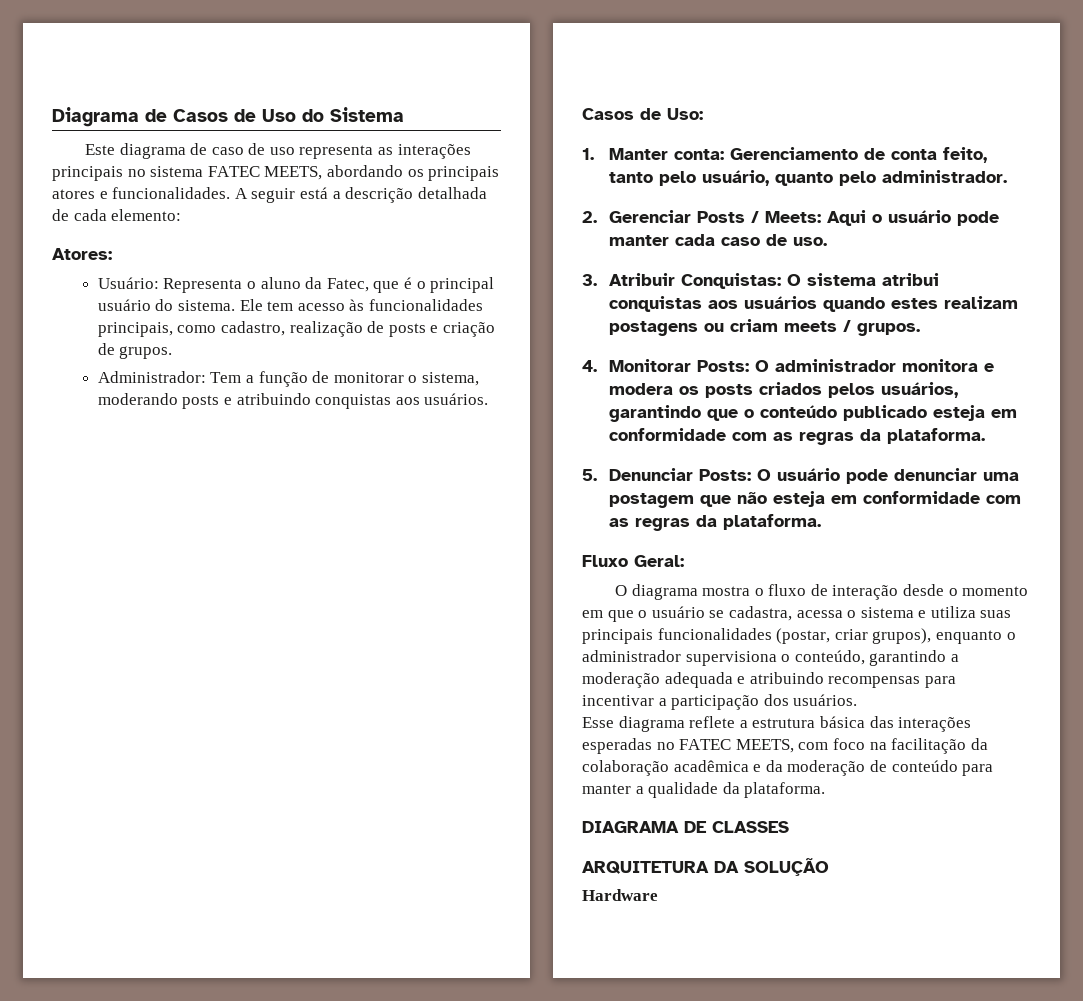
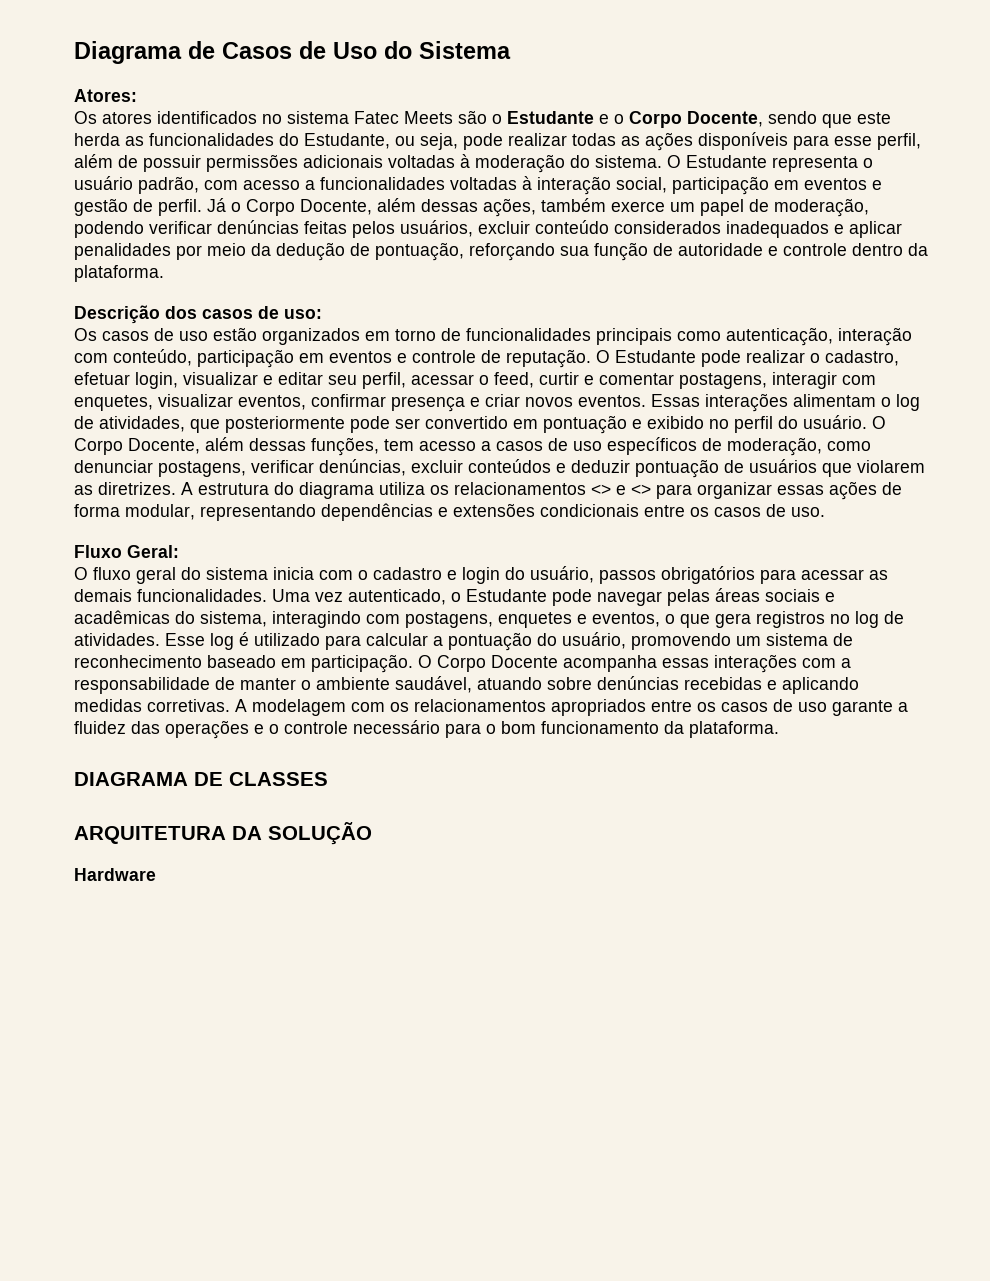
[84,143,471,159] [52,165,500,181] [52,187,487,203] [52,209,182,221] [52,248,112,260] [97,277,495,293] [97,299,483,311] [97,321,495,337] [97,343,173,359] [97,371,479,387] [97,393,489,409] [582,108,703,120] [582,147,988,163] [609,170,1008,186] [582,210,1000,226] [609,234,828,246] [582,273,940,289] [609,296,1019,312] [609,319,921,336] [582,359,995,372] [609,382,959,398] [609,405,1018,422] [609,428,986,445] [582,468,1020,484] [609,491,1022,508] [609,514,822,531] [582,555,684,567] [614,584,1029,600] [582,606,1012,622] [582,628,1016,644] [582,650,959,666] [582,672,956,688] [582,694,858,710] [582,716,972,732] [582,738,988,754] [582,760,994,776] [582,782,719,798] Este diagrama de caso de uso representa as interações principais no sistema FATEC MEETS, abordando os principais atores e funcionalidades. A seguir está a descrição detalhada de cada elemento: // Atores: // Usuário: Representa o aluno da Fatec, que é o principal usuário do sistema. Ele tem acesso às funcionalidades principais, como cadastro, realização de posts e criação de grupos. // Administrador: Tem a função de monitorar o sistema, moderando posts e atribuindo conquistas aos usuários. // Casos de Uso: // 1. Manter conta: Gerenciamento de conta feito, tanto pelo usuário, quanto pelo administrador. // 2. Gerenciar Posts / Meets: Aqui o usuário pode manter cada caso de uso. // 3. Atribuir Conquistas: O sistema atribui conquistas aos usuários quando estes realizam postagens ou criam meets / grupos. // 4. Monitorar Posts: O administrador monitora e modera os posts criados pelos usuários, garantindo que o conteúdo publicado esteja em conformidade com as regras da plataforma. // 5. Denunciar Posts: O usuário pode denunciar uma postagem que não esteja em conformidade com as regras da plataforma. // Fluxo Geral: // O diagrama mostra o fluxo de interação desde o momento em que o usuário se cadastra, acessa o sistema e utiliza suas principais funcionalidades (postar, criar grupos), enquanto o administrador supervisiona o conteúdo, garantindo a moderação adequada e atribuindo recompensas para incentivar a participação dos usuários. // Esse diagrama reflete a estrutura básica das interações esperadas no FATEC MEETS, com foco na facilitação da colaboração acadêmica e da moderação de conteúdo para manter a qualidade -> [74,89,137,102] [74,110,891,128] [74,132,921,151] [74,154,873,173] [74,176,882,195] [74,198,869,217] [74,220,902,238] [74,242,928,261] [74,265,164,282] [74,305,322,324] [74,327,912,346] [74,349,899,368] [74,372,876,389] [74,393,920,412] [74,415,886,434] [74,437,871,456] [74,459,925,478] [74,481,902,500] [74,503,825,521] [74,545,179,558] [74,566,888,584] [74,588,835,606] [74,610,904,628] [74,632,853,651] [74,654,851,673] [74,676,859,694] [74,699,908,716] [74,720,659,739] Atores: // Os atores identificados no sistema Fatec Meets são o Estudante e o Corpo Docente, sendo que este herda as funcionalidades do Estudante, ou seja, pode realizar todas as ações disponíveis para esse perfil, além de possuir permissões adicionais voltadas à moderação do sistema. O Estudante representa o usuário padrão, com acesso a funcionalidades voltadas à interação social, participação em eventos e gestão de perfil. Já o Corpo Docente, além dessas ações, também exerce um papel de moderação, podendo verificar denúncias feitas pelos usuários, excluir conteúdo considerados inadequados e aplicar penalidades por meio da dedução de pontuação, reforçando sua função de autoridade e controle dentro da plataforma. // Descrição dos casos de uso: // Os casos de uso estão organizados em torno de funcionalidades principais como autenticação, interação com conteúdo, participação em eventos e controle de reputação. O Estudante pode realizar o cadastro, efetuar login, visualizar e editar seu perfil, acessar o feed, curtir e comentar postagens, interagir com enquetes, visualizar eventos, confirmar presença e criar novos eventos. Essas interações alimentam o log de atividades, que posteriormente pode ser convertido em pontuação e exibido no perfil do usuário. O Corpo Docente, além dessas funções, tem acesso a casos de uso específicos de moderação, como denunciar postagens, verificar denúncias, excluir conteúdos e deduzir pontuação de usuários que violarem as diretrizes. A estrutura do diagrama utiliza os relacionamentos <> e <> para organizar essas ações de forma modular, representando dependências e extensões condicionais entre os casos de uso. // Fluxo Geral: // O fluxo geral do sistema inicia com o cadastro e login do usuário, passos obrigatórios para acessar as demais funcionalidades. Uma vez autenticado, o Estudante pode navegar pelas áreas sociais e acadêmicas do sistema, interagindo com postagens, enquetes e eventos, o que gera registros no log de atividades. Esse log é utilizado para calcular a pontuação do usuário, promovendo um sistema de reconhecimento baseado em participação. O Corpo Docente acompanha essas interações com a responsabilidade de manter o ambiente saudável, atuando sobre denúncias recebidas e aplicando medidas corretivas. A modelagem com os relacionamentos apropriados entre os casos de uso garante a fluidez das operações e o controle necessário para o bom funcionamento

